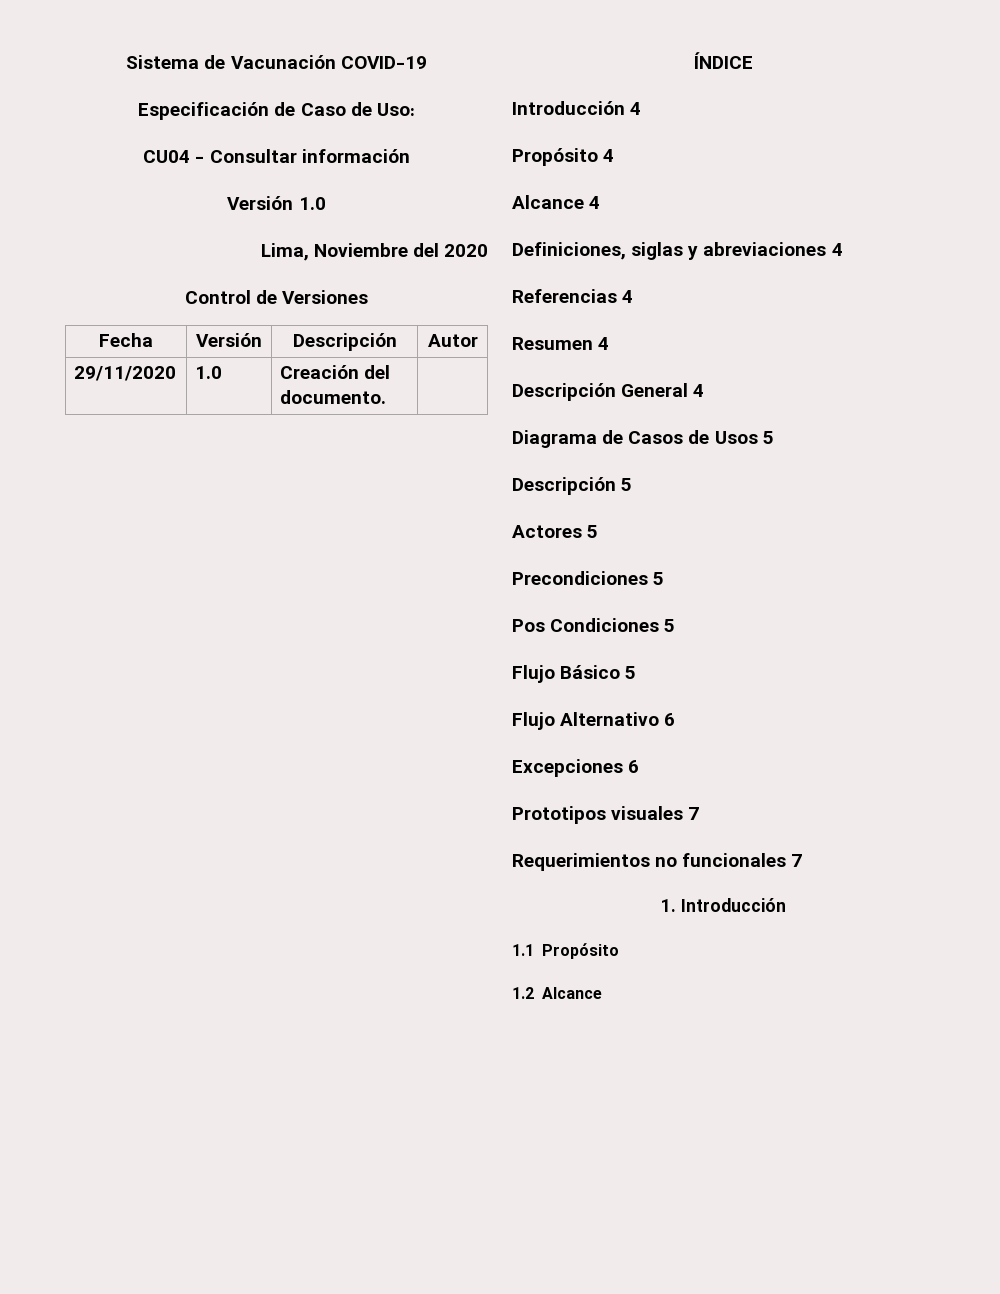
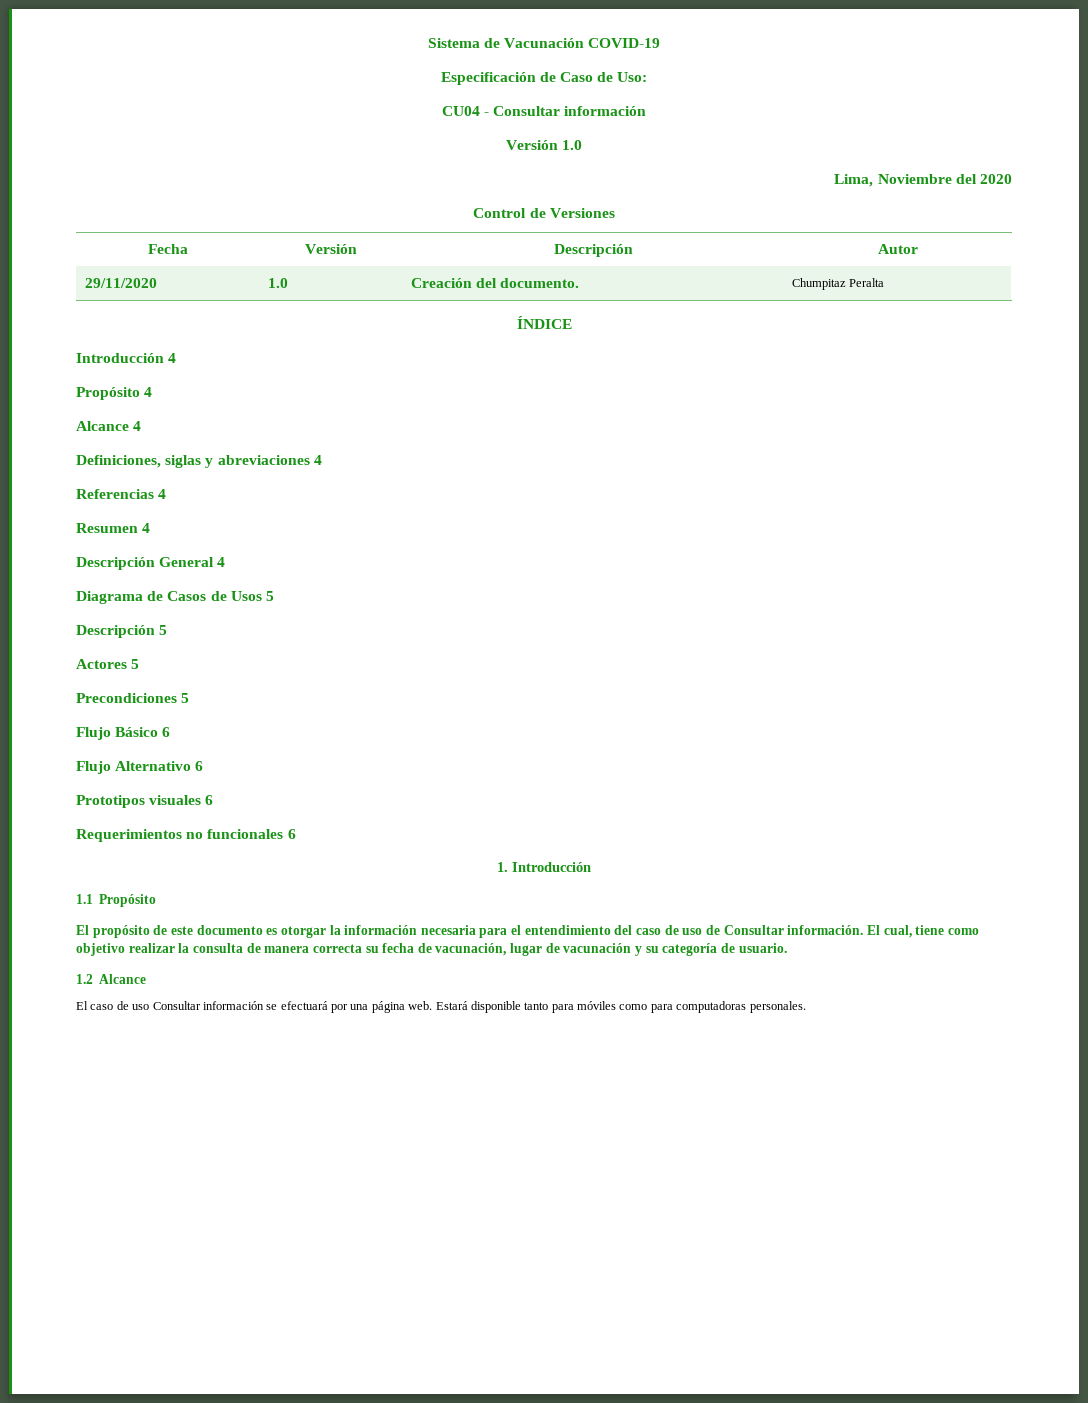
(387, 397) none -> [791,278,885,290] Chumpitaz Peralta
[512,618,676,632] // Pos Condiciones 5 -> (190, 698) none
[625,666,637,679] 5 -> [162,727,171,737] 6
[512,759,640,777] // Excepciones 6 -> (204, 766) none
[688,807,700,820] 7 -> [205,795,214,805] 6
[791,854,803,867] 7 -> [287,829,296,839] 6
[512,987,602,999] 1.2 Alcance -> [76,925,979,938] [76,943,787,956] [76,974,147,984] [76,1001,806,1013] El propósito de este documento es otorgar la información necesaria para el entendimiento del caso de uso de Consultar información. El cual, tiene como objetivo realizar la consulta de manera correcta su fecha de vacunación, lugar de vacunación y su categoría de usuario. // 1.2 Alcance // El caso de uso Consultar información se efectuará por una página web. Estará disponible tanto para móviles como para computadoras personales.

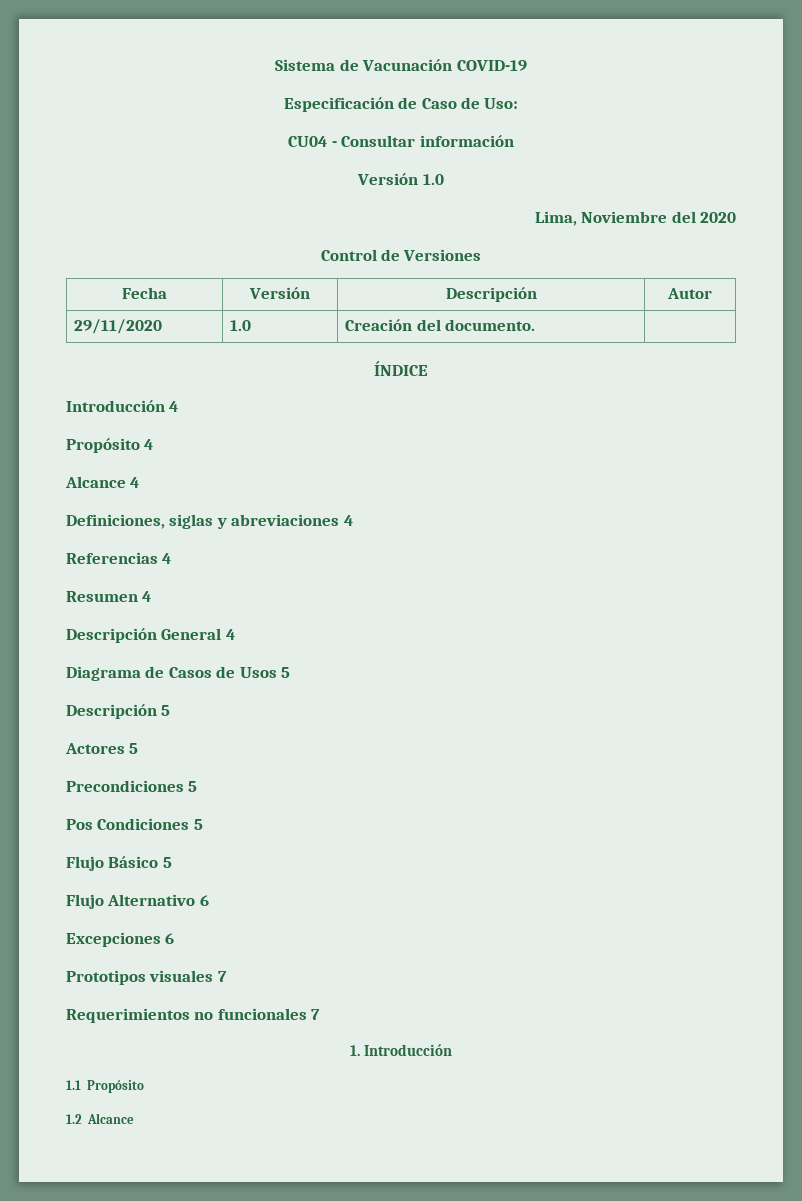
[791,278,885,290] Chumpitaz Peralta -> (535, 325) none
(190, 698) none -> [66,818,203,830] // Pos Condiciones 5
[162,727,171,737] 6 -> [162,857,172,868] 5
(204, 766) none -> [66,932,175,947] // Excepciones 6
[205,795,214,805] 6 -> [217,971,227,982] 7
[287,829,296,839] 6 -> [311,1009,321,1020] 7
[76,925,979,938] [76,943,787,956] [76,974,147,984] [76,1001,806,1013] El propósito de este documento es otorgar la información necesaria para el entendimiento del caso de uso de Consultar información. El cual, tiene como objetivo realizar la consulta de manera correcta su fecha de vacunación, lugar de vacunación y su categoría de usuario. // 1.2 Alcance // El caso de uso Consultar información se efectuará por una página web. Estará disponible tanto para móviles como para computadoras personales. -> [66,1113,134,1124] 1.2 Alcance

